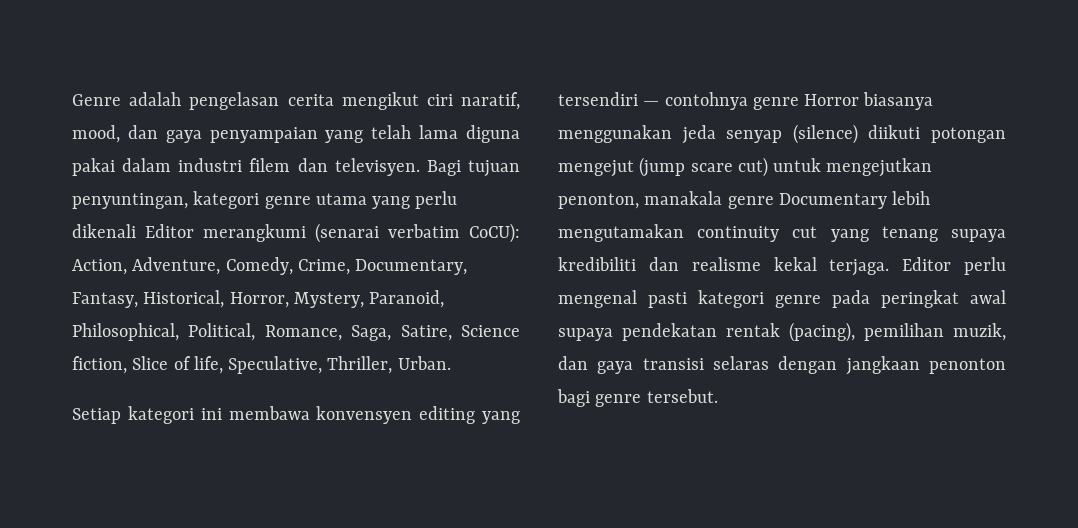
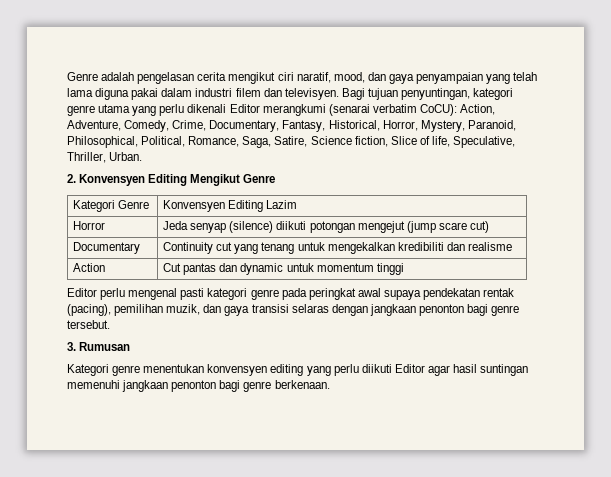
[72,406,520,424] [558,92,934,110] [558,125,716,144] Setiap kategori ini membawa konvensyen editing yang tersendiri — contohnya genre Horror biasanya menggunakan jeda -> [67,174,276,186] [73,200,150,212] [163,200,298,212] [73,221,106,230] [163,221,189,230] 2. Konvensyen Editing Mengikut Genre // Kategori Genre | Konvensyen Editing Lazim // Horror | Jeda
[773,158,933,177] [558,191,931,209] [558,224,780,242] untuk mengejutkan penonton, manakala genre Documentary lebih mengutamakan continuity -> [73,242,141,254] [163,242,214,254] // Documentary | Continuity
[951,229,1006,242] supaya -> [297,242,395,254] untuk mengekalkan
[773,257,890,276] kekal terjaga. -> [73,263,106,272] [163,263,404,275] // Action | Cut pantas dan dynamic untuk momentum tinggi //
(718, 396) none -> [67,342,131,351] [67,364,529,376] [67,380,330,392] // 3. Rumusan // Kategori genre menentukan konvensyen editing yang perlu diikuti Editor agar hasil suntingan memenuhi jangkaan penonton bagi genre berkenaan.

